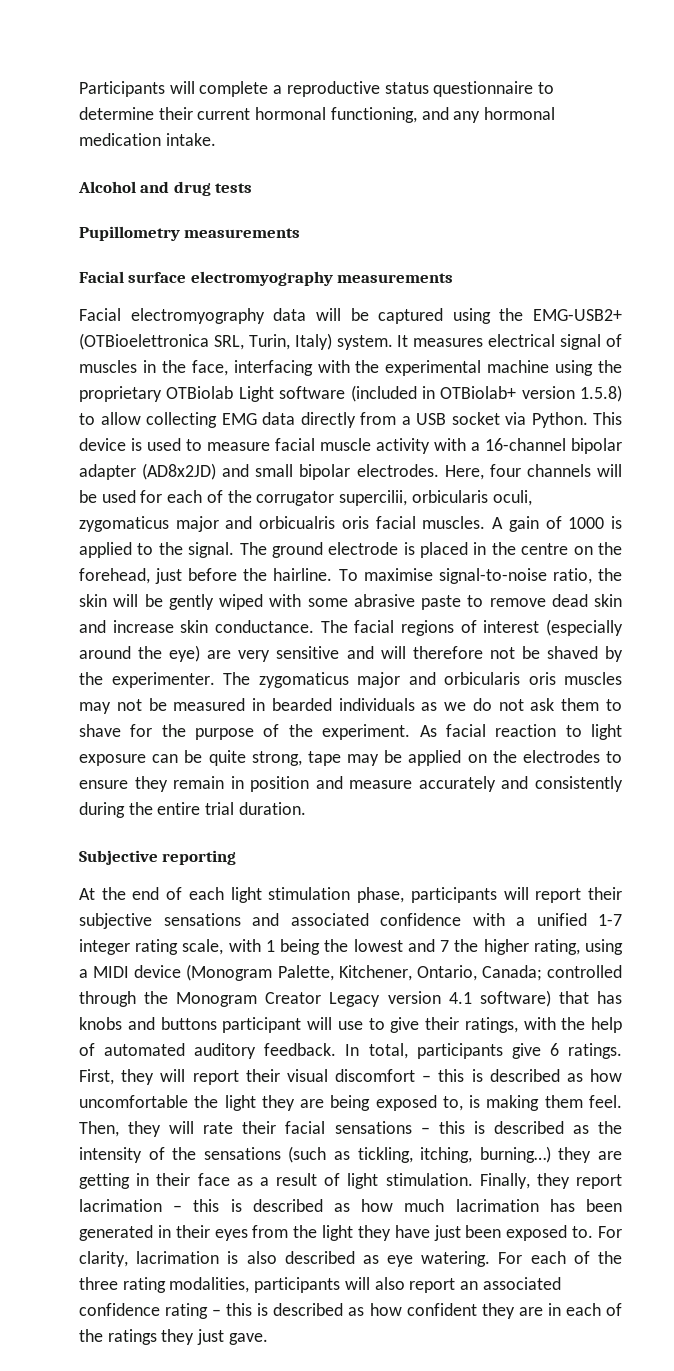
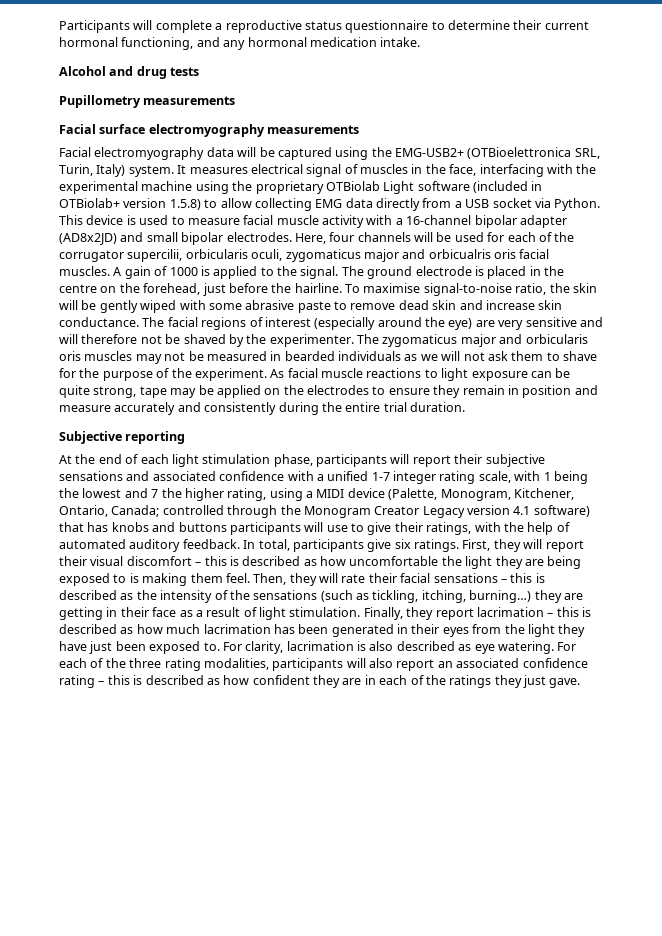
[472,698,492,711] do -> [441,351,461,361] will
[495,724,557,737] reaction -> [321,368,422,378] muscle reactions
[186,964,334,981] (Monogram Palette, -> [388,488,511,501] (Palette, Monogram,
[222,1017,302,1033] participant -> [229,522,301,535] participants
[549,1043,559,1056] 6 -> [394,539,411,549] six
[442,1096,463,1111] to, -> [113,574,127,583] to

